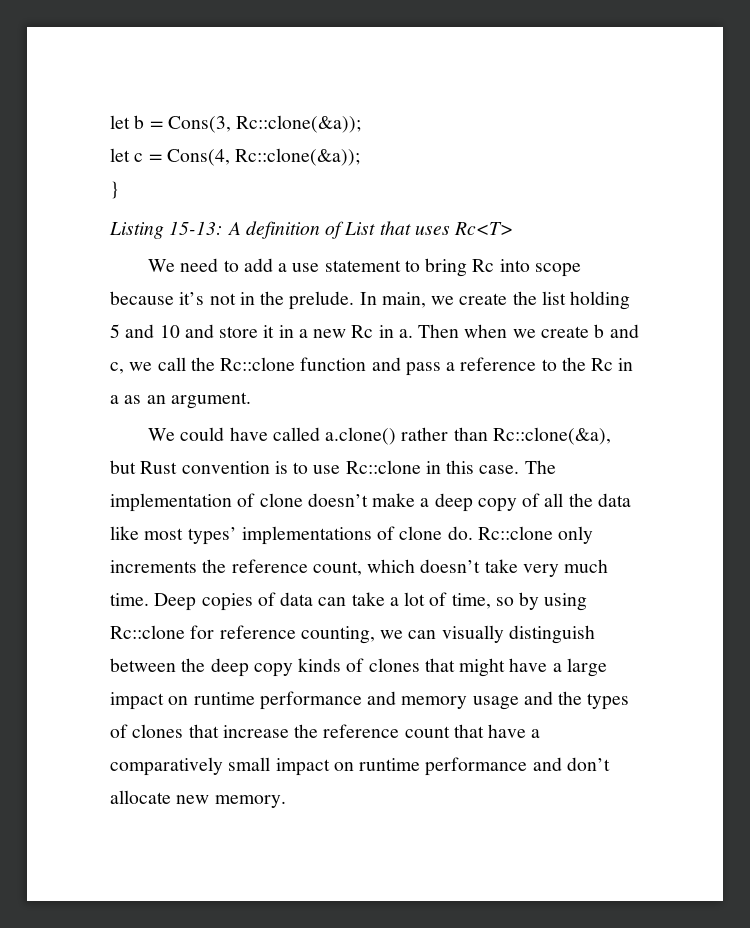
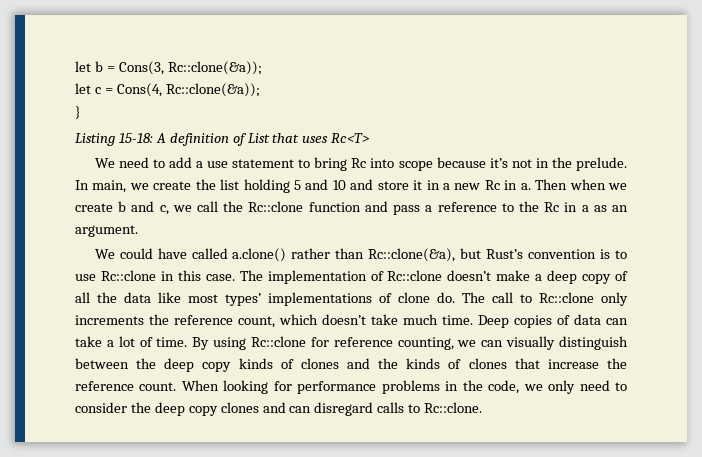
[169,221,224,235] 15-13: -> [118,133,153,143] 15-18:
[140,461,178,474] Rust -> [486,249,524,259] Rust’s
[259,493,303,507] clone -> [387,270,443,281] Rc::clone
(473, 533) none -> [462,292,532,303] The call to
[522,564,559,577] very -> (398, 319) none
[451,592,540,610] time, so by -> [156,337,210,350] time. By
[424,658,607,677] [110,691,519,710] that might have a large impact on runtime performance and memory usage -> (339, 363) none
[587,693,630,710] types -> [406,358,441,369] kinds
[404,724,541,738] [110,757,610,776] [110,790,286,808] count that have a comparatively small impact on runtime performance and don’t allocate new memory. -> [139,380,627,394] [75,402,483,416] count. When looking for performance problems in the code, we only need to consider the deep copy clones and can disregard calls to Rc::clone.

